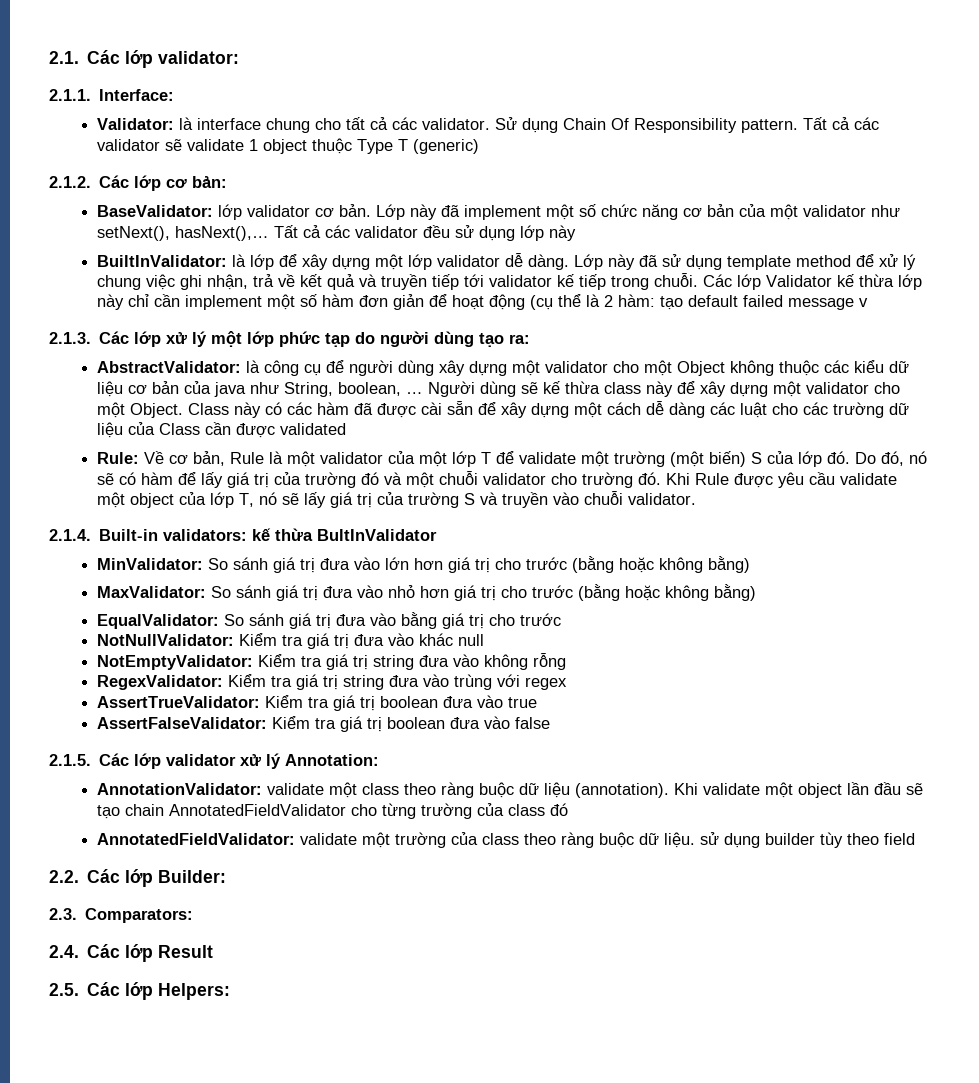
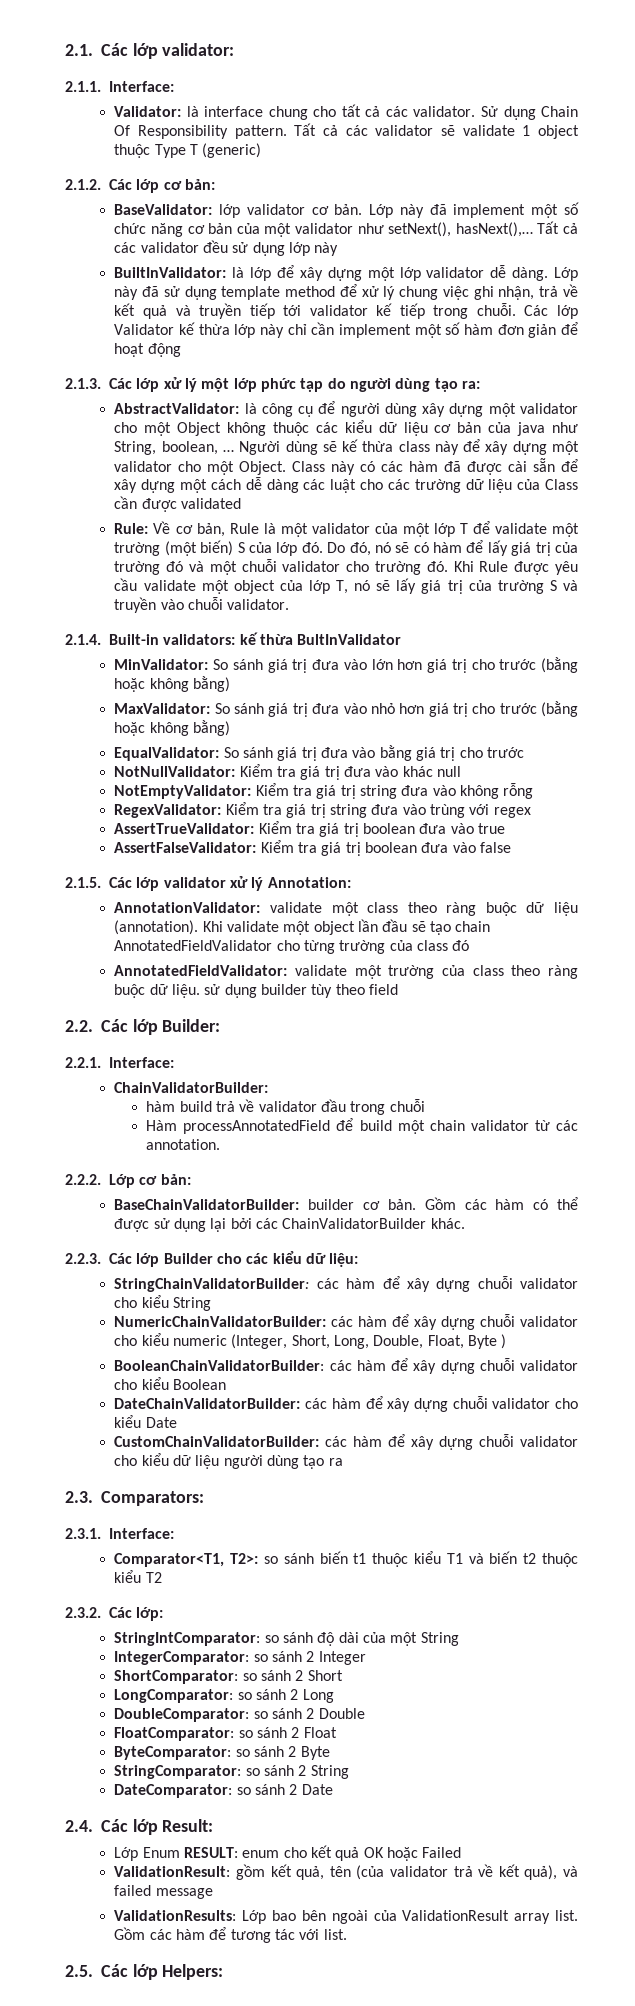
[530,294,869,310] (cụ thể là 2 hàm: tạo default failed message v -> (181, 350) none
[49,908,194,923] [49,944,214,962] 2.3. Comparators: // 2.4. Các lớp Result -> [65,1057,174,1068] [114,1082,269,1093] [146,1099,425,1115] [146,1118,579,1134] [146,1139,221,1150] [65,1174,191,1188] [114,1197,579,1210] [114,1218,465,1232] [65,1251,359,1267] [114,1276,578,1292] [114,1295,212,1311] [114,1314,578,1330] [114,1333,507,1349] [114,1358,578,1374] [114,1377,227,1390] [114,1396,579,1412] [114,1415,177,1428] [114,1434,578,1450] [114,1453,343,1469] [65,1491,204,1506] [65,1528,174,1539] [114,1551,578,1567] [114,1570,162,1583] [65,1607,164,1621] [114,1632,459,1646] [114,1651,366,1665] [114,1670,343,1684] [114,1689,334,1703] [114,1708,365,1722] [114,1727,337,1741] [114,1746,330,1760] [114,1765,349,1779] [114,1784,333,1798] [65,1819,214,1835] [114,1845,462,1861] [114,1864,578,1880] [114,1885,213,1899] [114,1910,579,1924] [114,1927,347,1943] 2.2.1. Interface: // ChainValidatorBuilder: // hàm build trả về validator đầu trong chuỗi // Hàm processAnnotatedField để build một chain validator từ các annotation. // 2.2.2. Lớp cơ bản: // BaseChainValidatorBuilder: builder cơ bản. Gồm các hàm có thể được sử dụng lại bởi các ChainValidatorBuilder khác. // 2.2.3. Các lớp Builder cho các kiểu dữ liệu: // StringChainValidatorBuilder: các hàm để xây dựng chuỗi validator cho kiểu String // NumericChainValidatorBuilder: các hàm để xây dựng chuỗi validator cho kiểu numeric (Integer, Short, Long, Double, Float, Byte ) // BooleanChainValidatorBuilder: các hàm để xây dựng chuỗi validator cho kiểu Boolean // DateChainValidatorBuilder: các hàm để xây dựng chuỗi validator cho kiểu Date // CustomChainValidatorBuilder: các hàm để xây dựng chuỗi validator cho kiểu dữ liệu người dùng tạo ra // 2.3. Comparators: // 2.3.1. Interface: // Comparator<T1, T2>: so sánh biến t1 thuộc kiểu T1 và biến t2 thuộc kiểu T2 // 2.3.2. Các lớp: // StringIntComparator: so sánh độ dài của một String // IntegerComparator: so sánh 2 Integer // ShortComparator: so sánh 2 Short // LongComparator: so sánh 2 Long // DoubleComparator: so sánh 2 Double // FloatComparator: so sánh 2 Float // ByteComparator: so sánh 2 Byte // StringComparator: so sánh 2 String // DateComparator: so sánh 2 Date // 2.4. Các lớp Result: // Lớp Enum RESULT: enum cho kết quả OK hoặc Failed // ValidationResult: gồm kết quả, tên (của validator trả về kết quả), và failed message // ValidationResults: Lớp bao bên ngoài của ValidationResult array list. Gồm các hàm để tương tác với list.

